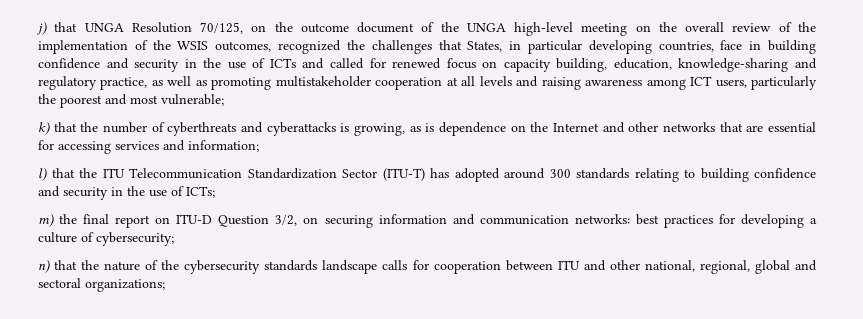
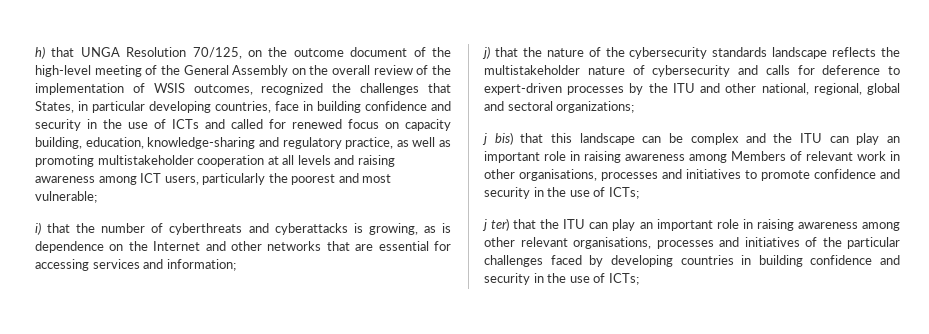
[36,22,47,35] j) -> [35,46,45,59] h)
[466,23,506,32] UNGA -> (451, 52) none
(628, 29) none -> [145,65,289,77] of the General Assembly
[152,40,171,50] the -> (145, 88) none
[38,122,50,135] k) -> [35,222,41,235] i)
[38,168,695,182] l) that the ITU Telecommunication Standardization Sector (ITU-T) has adopted around 300 standards relating to -> [482,46,900,59] [484,65,900,77] [484,83,900,95] [484,101,635,113] [482,132,900,145] [484,151,900,163] [484,169,900,181] [484,187,639,199] [482,218,900,231] [484,237,900,249] [484,255,752,267] j) that the nature of the cybersecurity standards landscape reflects the multistakeholder nature of cybersecurity and calls for deference to expert-driven processes by the ITU and other national, regional, global and sectoral organizations; // j bis) that this landscape can be complex and the ITU can play an important role in raising awareness among Members of relevant work in other organisations, processes and initiatives to promote confidence and security in the use of ICTs; // j ter) that the ITU can play an important role in raising awareness among other relevant organisations, processes and initiatives of the particular challenges faced by developing countries in
[38,214,817,228] [38,232,174,246] [38,260,818,274] [38,278,165,292] // m) the final report on ITU-D Question 3/2, on securing information and communication networks: best practices for developing a culture of cybersecurity; // n) that the nature of the cybersecurity standards landscape calls for cooperation between ITU and other national, regional, global and sectoral organizations; -> (639, 279) none

